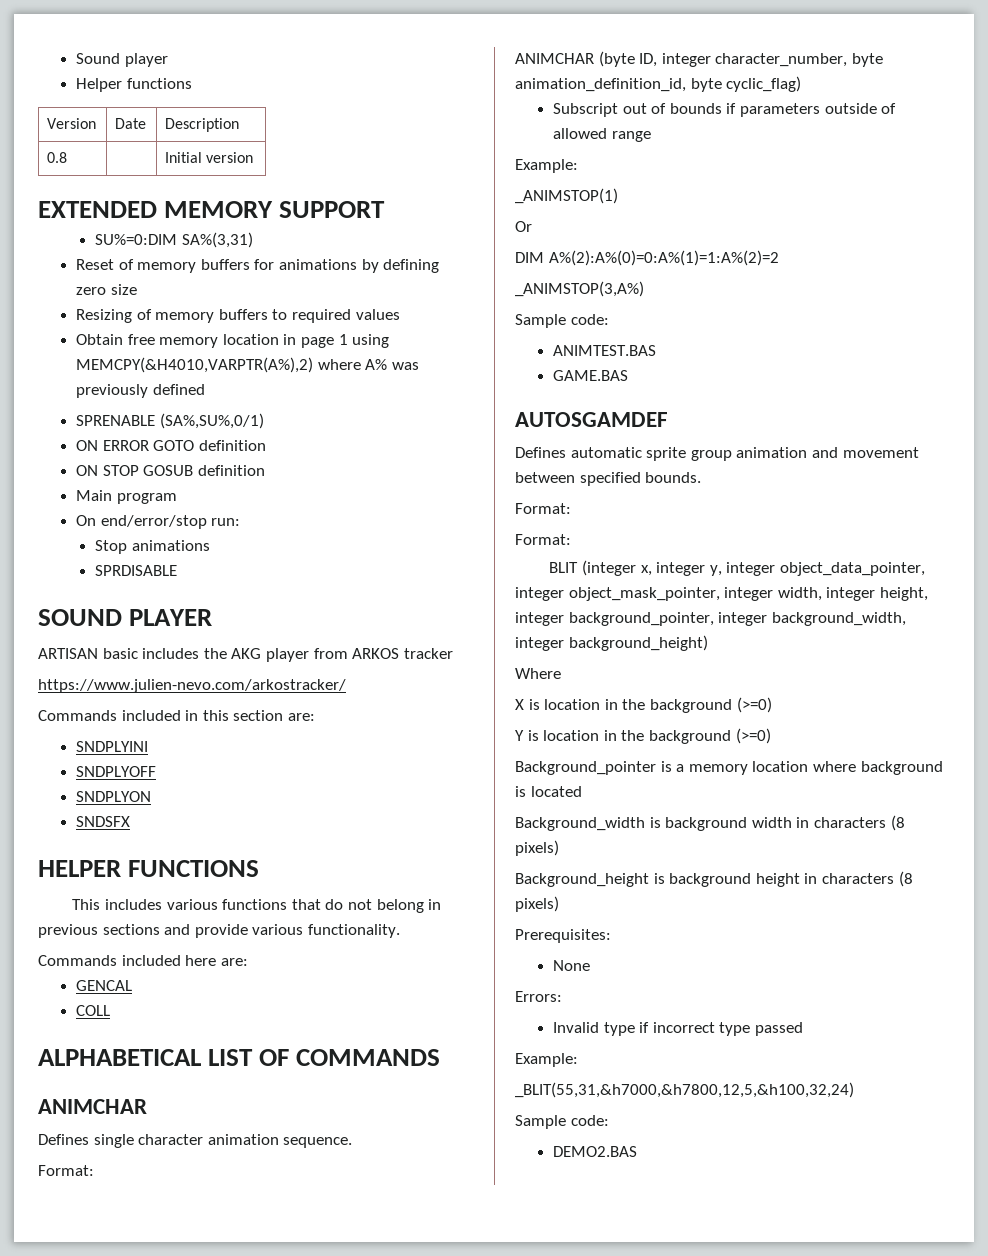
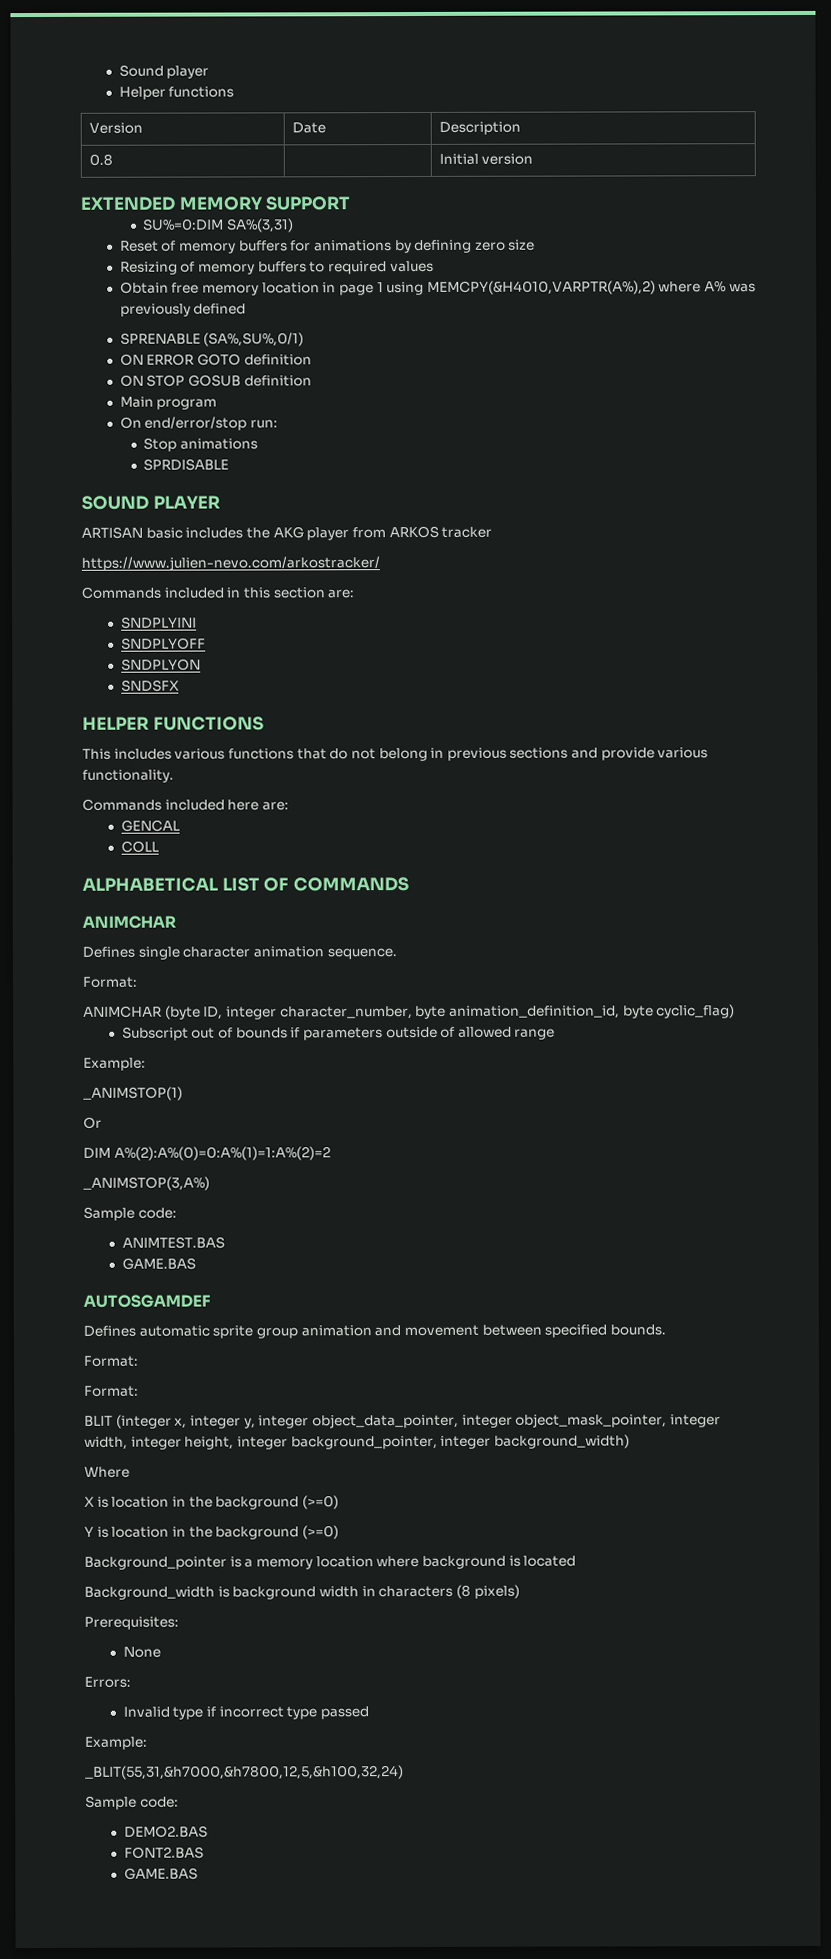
[771,612,906,626] [515,635,708,651] background_width, integer background_height) -> [493,1434,630,1449] background_width)
[515,871,913,887] [515,896,559,912] // Background_height is background height in characters (8 pixels) -> (520, 1591) none
(638, 1151) none -> [123,1846,204,1859] [123,1867,198,1880] // FONT2.BAS // GAME.BAS

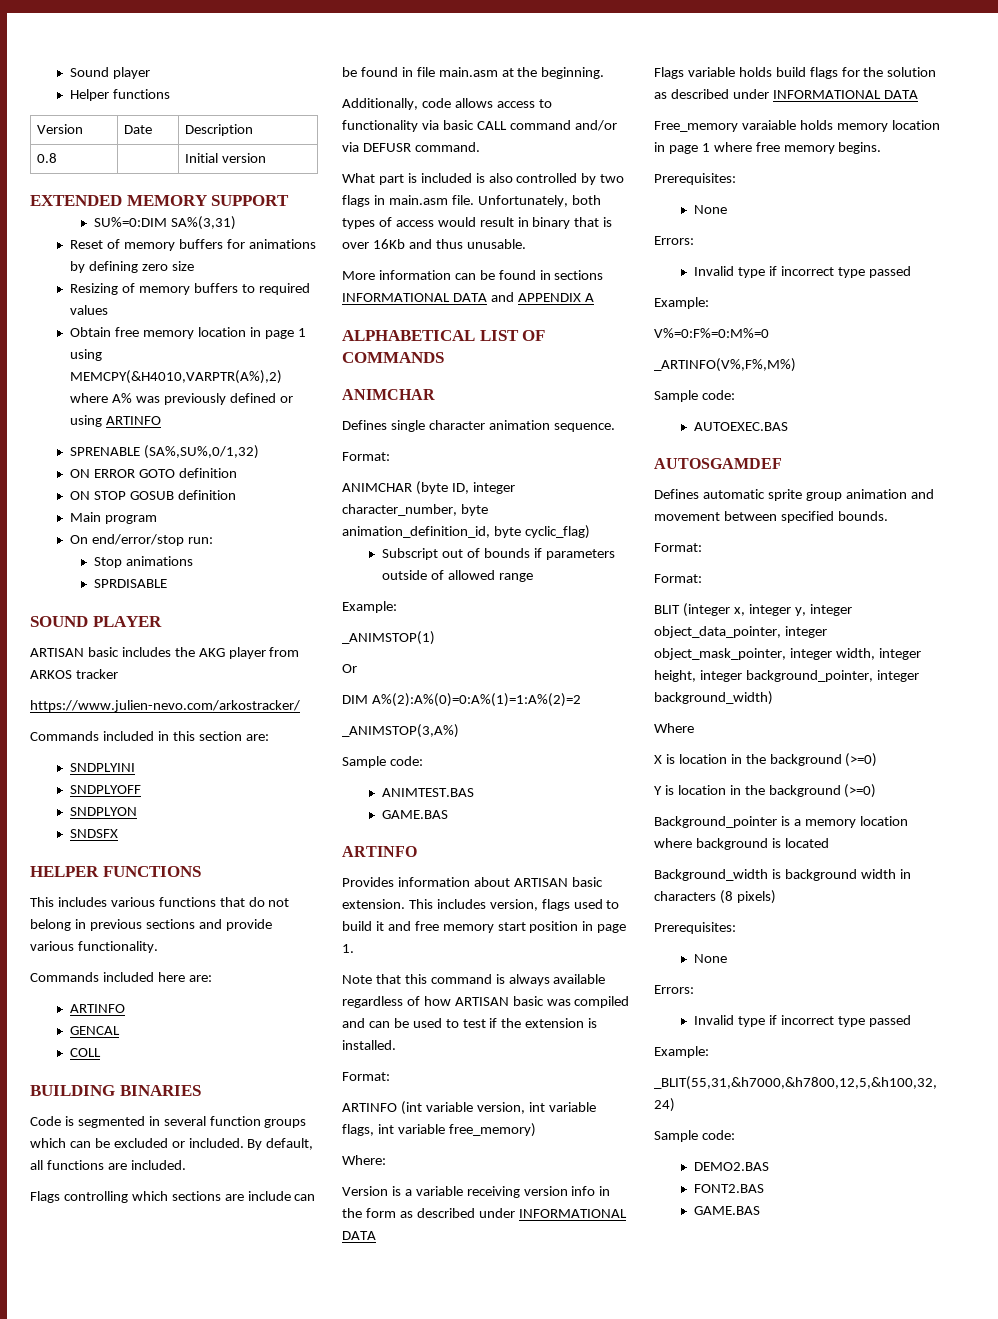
(247, 309) none -> [279,396,293,403] [70,415,162,427] or using ARTINFO
[203,332,305,347] (SA%,SU%,0/1) -> [144,445,260,459] (SA%,SU%,0/1,32)
(289, 806) none -> [70,1004,126,1013] // ARTINFO
(159, 846) none -> [30,1085,201,1096] [30,1116,307,1128] [30,1138,314,1150] [30,1160,186,1170] [30,1191,316,1203] [342,67,605,79] [342,98,552,110] [342,120,617,132] [342,142,480,152] [342,173,625,185] [342,195,601,207] [342,217,613,229] [342,239,526,249] [342,270,604,280] [342,292,594,302] // BUILDING BINARIES // Code is segmented in several function groups which can be excluded or included. By default, all functions are included. // Flags controlling which sections are include can be found in file main.asm at the beginning. // Additionally, code allows access to functionality via basic CALL command and/or via DEFUSR command. // What part is included is also controlled by two flags in main.asm file. Unfortunately, both types of access would result in binary that is over 16Kb and thus unusable. // More information can be found in sections INFORMATIONAL DATA and APPENDIX A
(196, 1263) none -> [342,846,417,857] [342,877,603,887] [342,899,620,911] [342,921,627,933] [342,944,354,953] [342,974,606,986] [342,996,630,1008] [342,1018,598,1028] [342,1040,396,1050] [342,1072,390,1081] [342,1101,596,1115] [342,1123,536,1137] [342,1155,386,1165] [342,1186,611,1198] [342,1208,627,1218] [342,1231,376,1240] [654,67,937,79] [654,89,918,99] [654,120,940,132] [654,142,882,154] [654,173,736,185] [694,205,728,214] [654,236,694,245] [694,266,911,278] [654,297,709,309] [654,328,769,338] [654,358,796,372] [654,390,735,402] [694,422,789,431] // ARTINFO // Provides information about ARTISAN basic extension. This includes version, flags used to build it and free memory start position in page 1. // Note that this command is always available regardless of how ARTISAN basic was compiled and can be used to test if the extension is installed. // Format: // ARTINFO (int variable version, int variable flags, int variable free_memory) // Where: // Version is a variable receiving version info in the form as described under INFORMATIONAL DATA // Flags variable holds build flags for the solution as described under INFORMATIONAL DATA // Free_memory varaiable holds memory location in page 1 where free memory begins. // Prerequisites: // None // Errors: // Invalid type if incorrect type passed // Example: // V%=0:F%=0:M%=0 // _ARTINFO(V%,F%,M%) // Sample code: // AUTOEXEC.BAS

